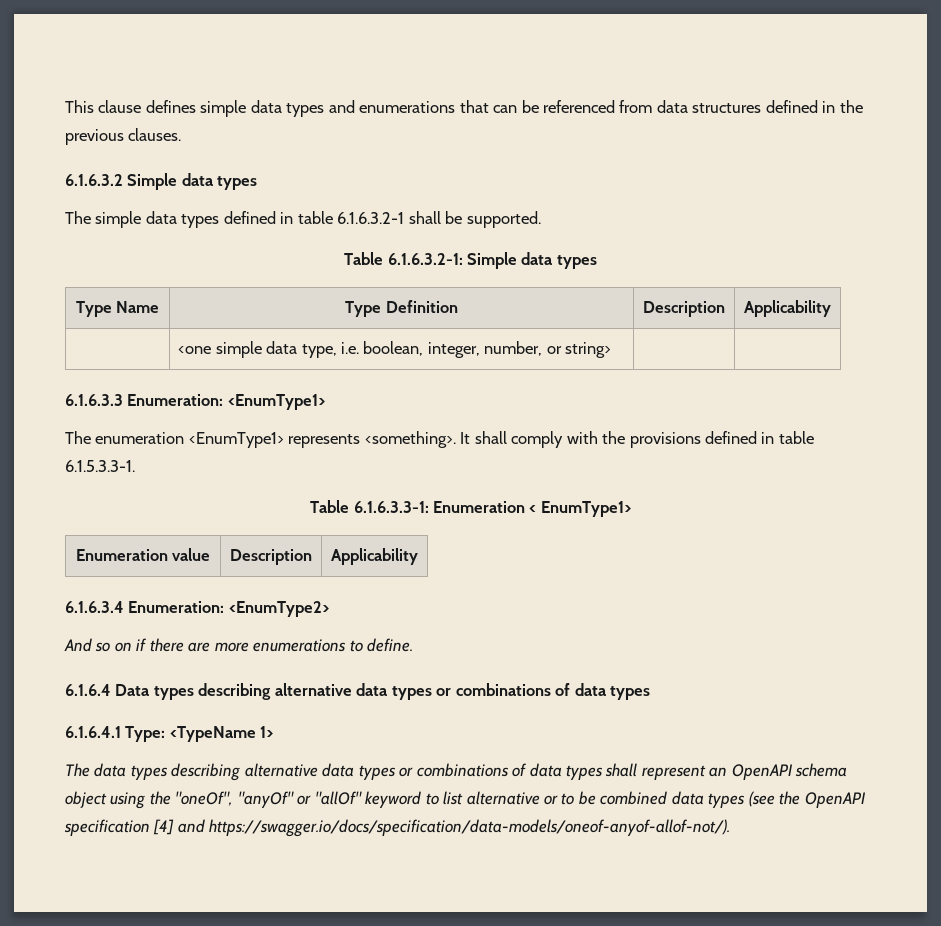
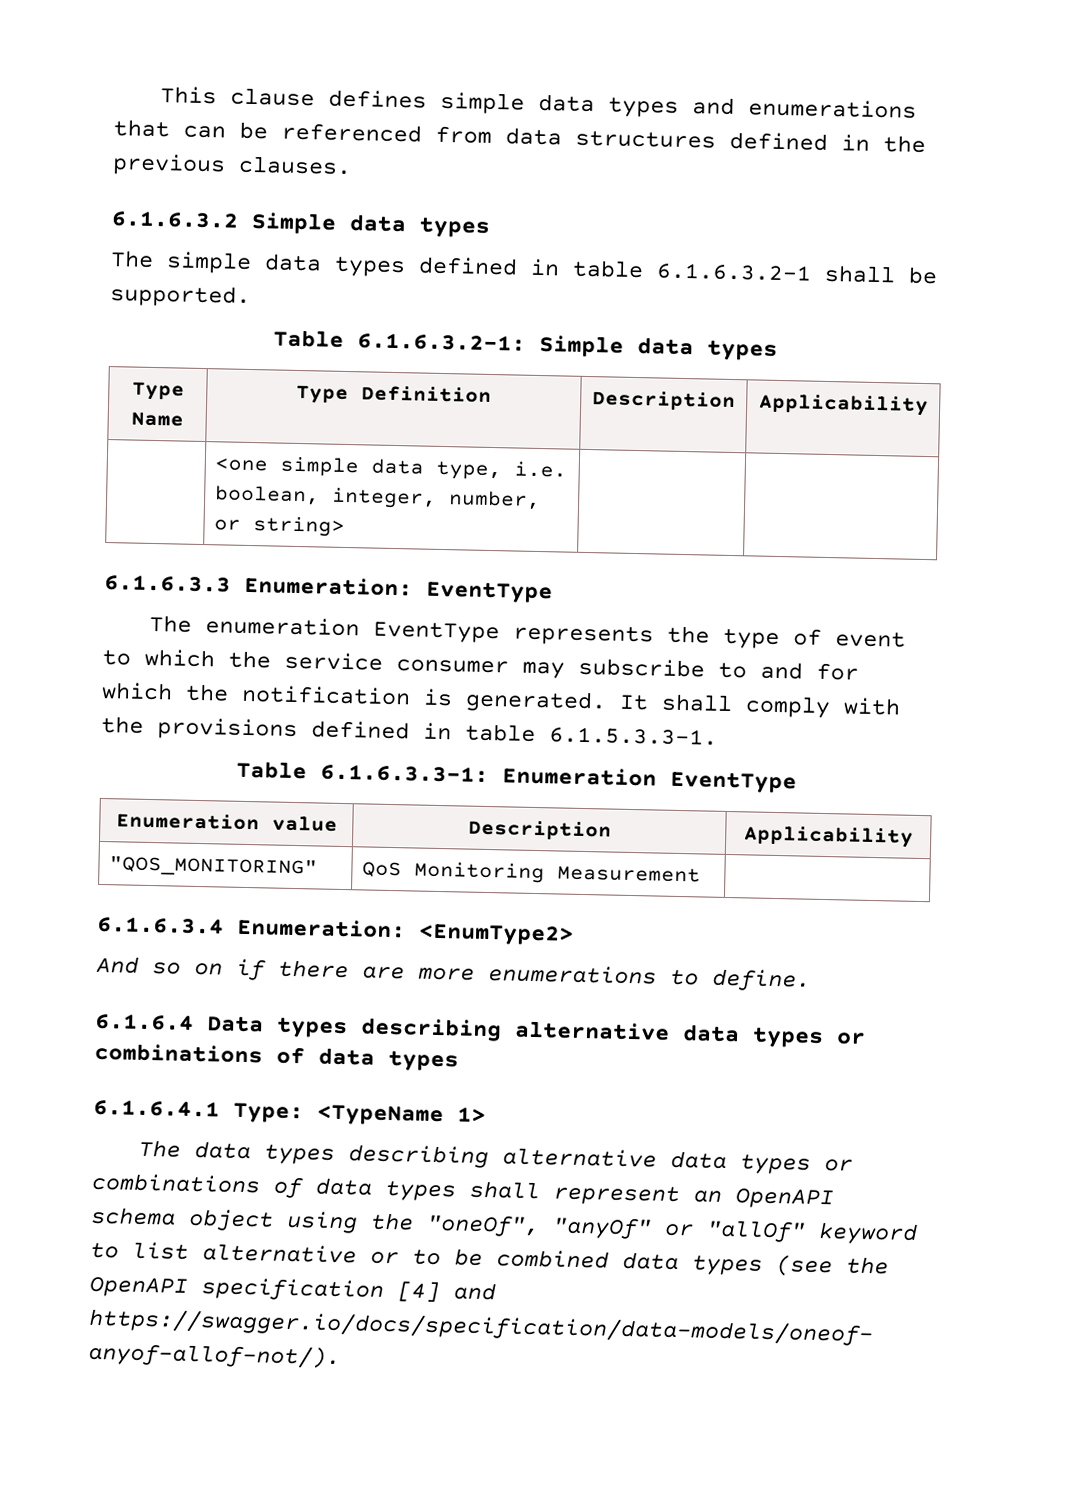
[227,394,325,410] <EnumType1> -> [426,581,553,604] EventType
[188,431,456,448] <EnumType1> represents <something>. -> [373,621,907,650] [102,648,859,681] [101,681,607,714] EventType represents the type of event to which the service consumer may subscribe to and for which the notification is generated.
[529,501,631,517] < EnumType1> -> [670,771,797,794] EventType
(418, 556) none -> [109,856,319,879] [362,861,702,884] // "QOS_MONITORING" | QoS Monitoring Measurement |

